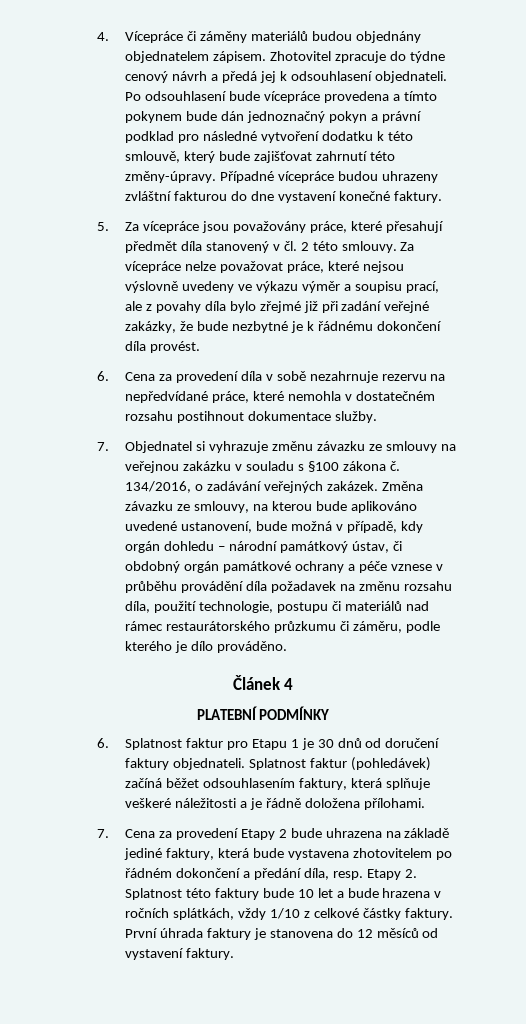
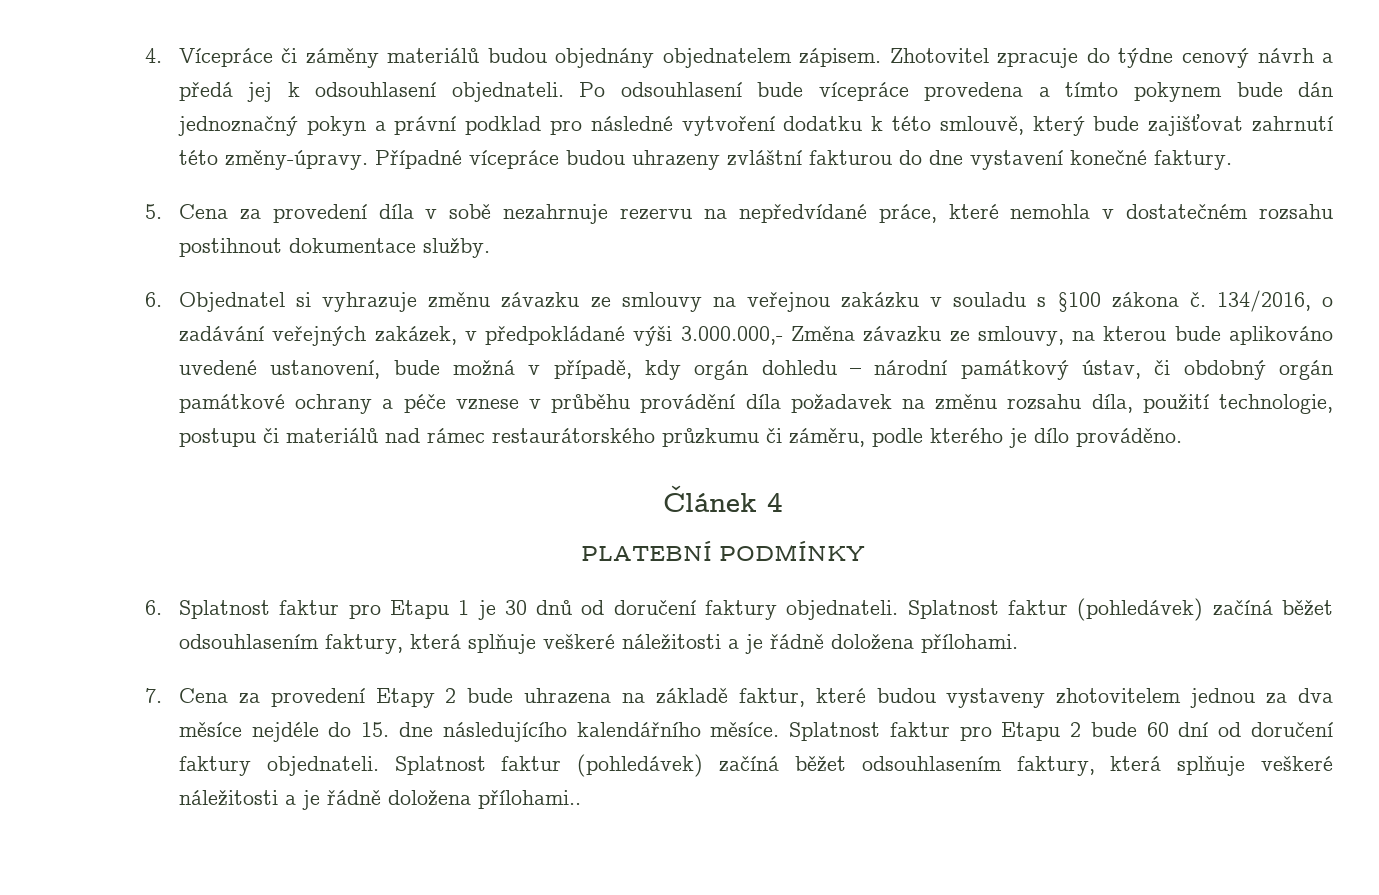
[125,221,443,233] [125,241,415,253] [125,261,404,273] [125,281,439,293] [125,301,430,313] [125,321,441,333] [125,341,201,353] [96,371,109,381] Za vícepráce jsou považovány práce, které přesahují předmět díla stanovený v čl. 2 této smlouvy. Za vícepráce nelze považovat práce, které nejsou výslovně uvedeny ve výkazu výměr a soupisu prací, ale z povahy díla bylo zřejmé již při zadání veřejné zakázky, že bude nezbytné je k řádnému dokončení díla provést. // 6. -> (163, 211) none
[96,442,109,451] 7. -> [145,292,163,307] 6.
[326,481,378,491] zakázek. -> [374,326,783,346] zakázek, v předpokládané výši 3.000.000,-
[124,848,452,860] [125,868,417,880] [125,888,442,900] [125,908,453,920] [125,928,439,940] [125,948,235,960] jediné faktury, která bude vystavena zhotovitelem po řádném dokončení a předání díla, resp. Etapy 2. Splatnost této faktury bude 10 let a bude hrazena v ročních splátkách, vždy 1/10 z celkové částky faktury. První úhrada faktury je stanovena do 12 měsíců od vystavení faktury. -> [738,688,1334,708] [178,722,1334,742] [178,754,1333,777] [178,790,581,810] faktur, které budou vystaveny zhotovitelem jednou za dva měsíce nejdéle do 15. dne následujícího kalendářního měsíce. Splatnost faktur pro Etapu 2 bude 60 dní od doručení faktury objednateli. Splatnost faktur (pohledávek) začíná běžet odsouhlasením faktury, která splňuje veškeré náležitosti a je řádně doložena přílohami..

